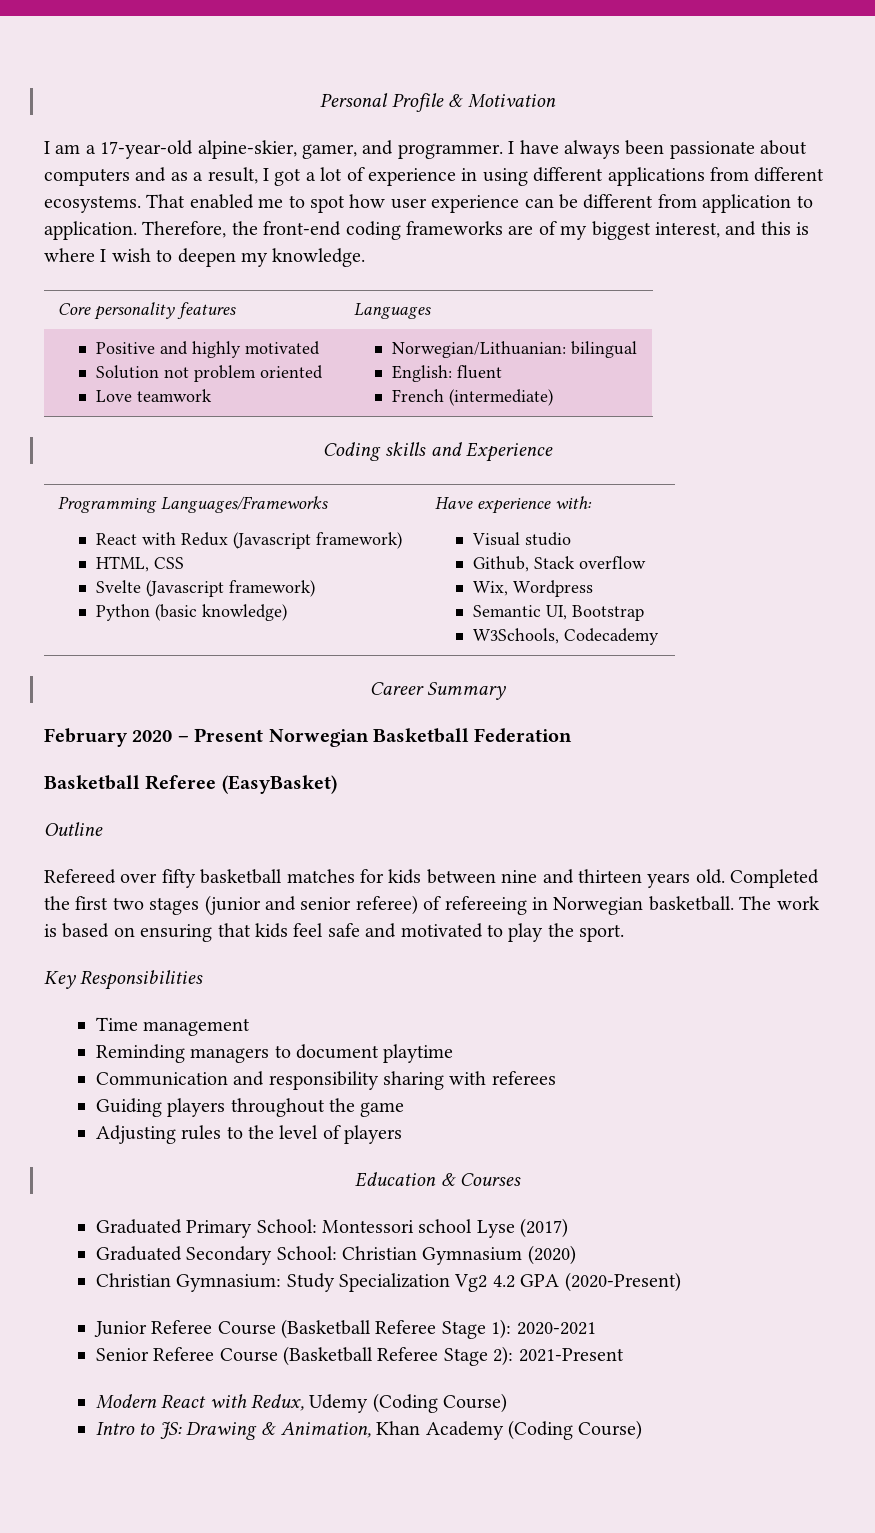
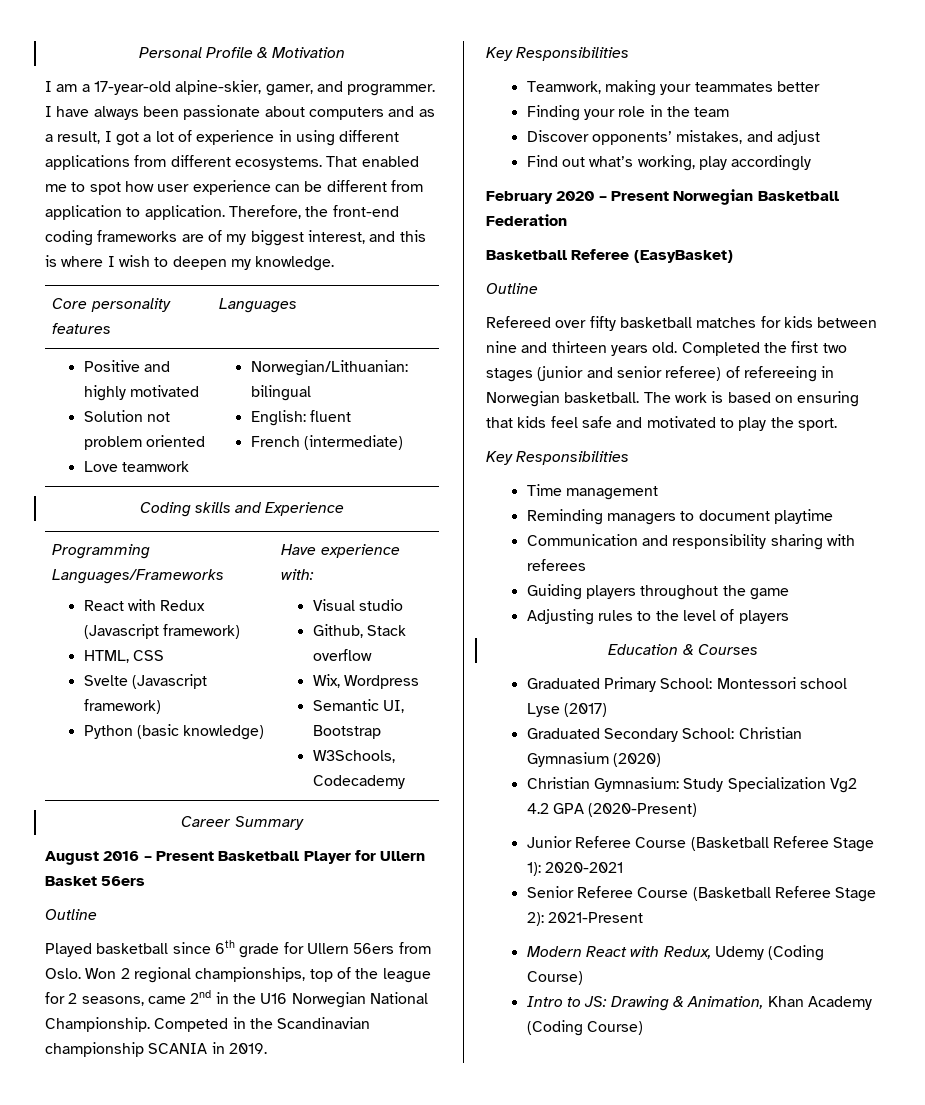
(507, 691) none -> [45,850,426,865] [45,876,146,886] [45,909,97,920] [45,940,431,958] [45,967,431,983] [45,990,428,1008] [45,1017,371,1032] [45,1042,267,1057] [486,47,630,61] [526,80,820,96] [526,105,730,121] [526,130,820,145] [526,155,812,171] // August 2016 – Present Basketball Player for Ullern Basket 56ers // Outline // Played basketball since 6th grade for Ullern 56ers from Oslo. Won 2 regional championships, top of the league for 2 seasons, came 2nd in the U16 Norwegian National Championship. Competed in the Scandinavian championship SCANIA in 2019. // Key Responsibilities // Teamwork, making your teammates better // Finding your role in the team // Discover opponents’ mistakes, and adjust // Find out what’s working, play accordingly

